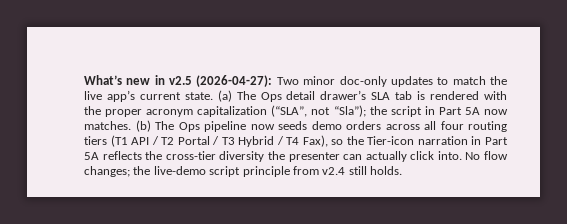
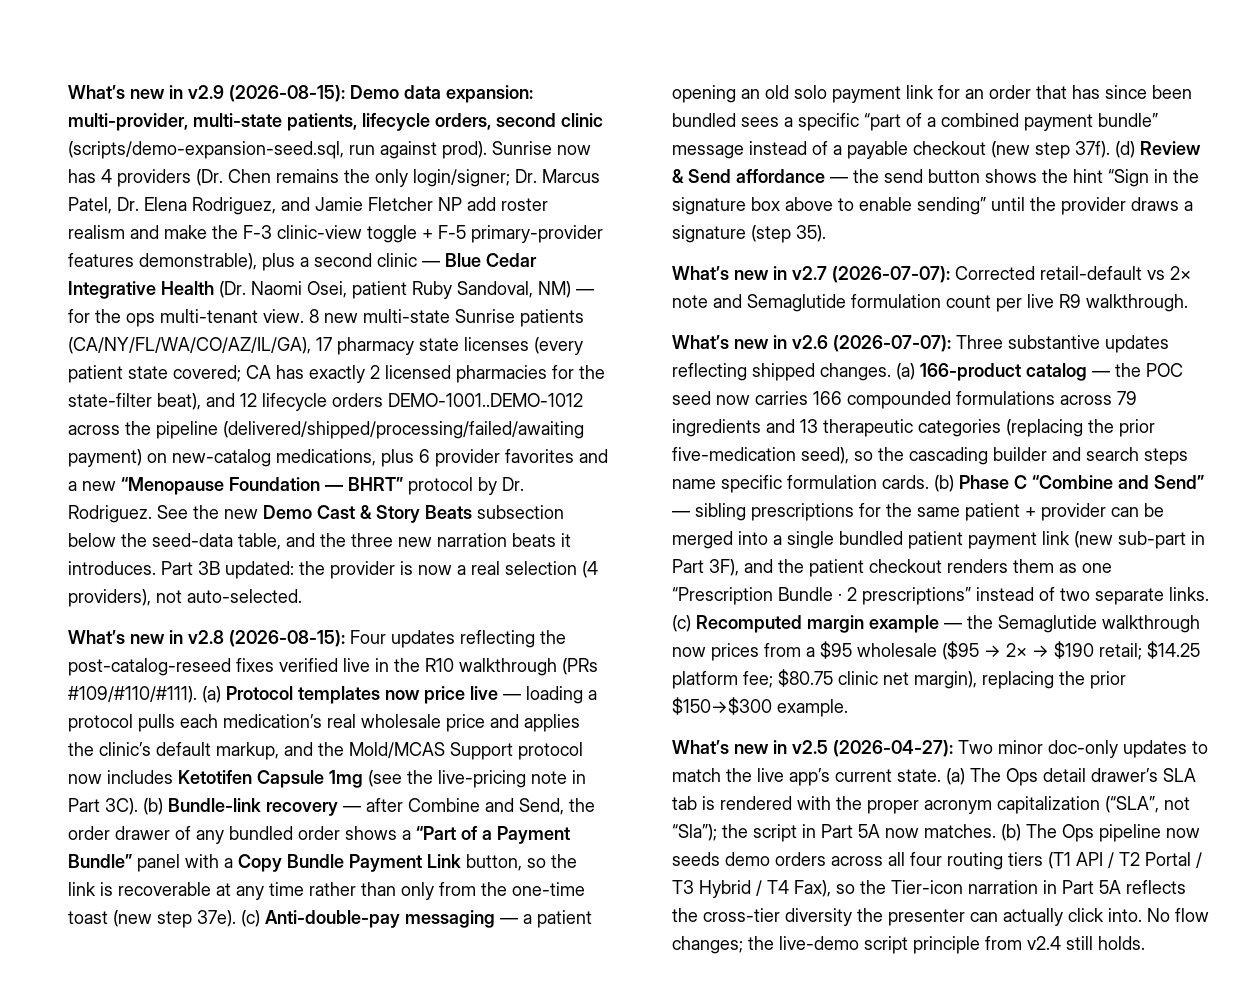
[84,75,165,85] What’s new in -> [68,85,534,103] [68,113,604,131] [68,141,592,159] [68,169,601,187] [68,197,549,215] [68,225,604,243] [68,253,538,271] [68,281,595,299] [68,309,585,327] [68,337,584,355] [68,365,606,383] [68,393,584,411] [68,421,585,439] [68,449,609,467] [68,477,525,495] [68,505,565,523] [68,533,572,550] [68,561,599,579] [68,589,303,607] [68,630,567,648] [68,658,599,676] [68,686,598,704] [68,714,581,732] [68,742,584,760] [68,770,587,788] [68,798,596,816] [68,826,571,844] [68,854,578,872] [68,882,586,900] [68,910,593,928] [672,85,1193,103] [672,113,1159,131] [672,141,1202,159] [672,169,1200,187] [672,197,1194,215] [672,225,827,243] [672,266,1192,283] [672,294,1189,312] [672,335,1170,353] [672,363,1184,381] [672,391,1138,409] [672,419,1156,437] [672,447,1189,465] [672,475,1205,493] [672,503,1165,521] [672,531,1206,549] [672,559,1113,577] [672,587,1210,605] [672,615,1201,633] [672,641,1201,661] [672,669,1127,689] [672,697,849,717] [672,740,788,754] What’s new in v2.9 (2026-08-15): Demo data expansion: multi-provider, multi-state patients, lifecycle orders, second clinic (scripts/demo-expansion-seed.sql, run against prod). Sunrise now has 4 providers (Dr. Chen remains the only login/signer; Dr. Marcus Patel, Dr. Elena Rodriguez, and Jamie Fletcher NP add roster realism and make the F-3 clinic-view toggle + F-5 primary-provider features demonstrable), plus a second clinic — Blue Cedar Integrative Health (Dr. Naomi Osei, patient Ruby Sandoval, NM) — for the ops multi-tenant view. 8 new multi-state Sunrise patients (CA/NY/FL/WA/CO/AZ/IL/GA), 17 pharmacy state licenses (every patient state covered; CA has exactly 2 licensed pharmacies for the state-filter beat), and 12 lifecycle orders DEMO-1001..DEMO-1012 across the pipeline (delivered/shipped/processing/failed/awaiting payment) on new-catalog medications, plus 6 provider favorites and a new “Menopause Foundation — BHRT” protocol by Dr. Rodriguez. See the new Demo Cast & Story Beats subsection below the seed-data table, and the three new narration beats it introduces. Part 3B updated: the provider is now a real selection (4 providers), not auto-selected. // What’s new in v2.8 (2026-08-15): Four updates reflecting the post-catalog-reseed fixes verified live in the R10 walkthrough (PRs #109/#110/#111). (a) Protocol templates now price live — loading a protocol pulls each medication’s real wholesale price and applies the clinic’s default markup, and the Mold/MCAS Support protocol now includes Ketotifen Capsule 1mg (see the live-pricing note in Part 3C). (b) Bundle-link recovery — after Combine and Send, the order drawer of any bundled order shows a “Part of a Payment Bundle” panel with a Copy Bundle Payment Link button, so the link is recoverable at any time rather than only from the one-time toast (new step 37e). (c) Anti-double-pay messaging — a patient opening an old solo payment link for an order that has since been bundled sees a specific “part of a combined payment bundle” message instead of a payable checkout (new step 37f). (d) Review & Send affordance — the send button shows the hint “Sign in the signature box above to enable sending” until the provider draws a signature (step 35). // What’s new in v2.7 (2026-07-07): Corrected retail-default vs 2× note and Semaglutide formulation count per live R9 walkthrough. // What’s new in v2.6 (2026-07-07): Three substantive updates reflecting shipped changes. (a) 166-product catalog — the POC seed now carries 166 compounded formulations across 79 ingredients and 13 therapeutic categories (replacing the prior five-medication seed), so the cascading builder and search steps name specific formulation cards. (b) Phase C “Combine and Send” — sibling prescriptions for the same patient + provider can be merged into a single bundled patient payment link (new sub-part in Part 3F), and the patient checkout renders them as one “Prescription Bundle · 2 prescriptions” instead of two separate links. (c) Recomputed margin example — the Semaglutide walkthrough now prices from a $95 wholesale ($95 → 2× → $190 retail; $14.25 platform fee; $80.75 clinic net margin), replacing the prior $150→$300 example. // What’s new in

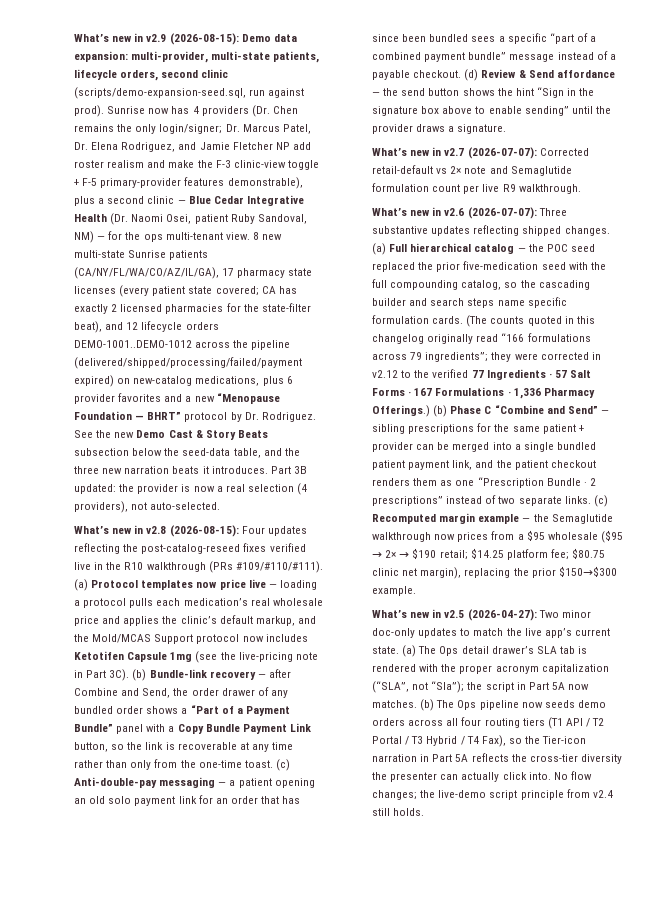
[223,421,585,439] [68,449,143,467] (delivered/shipped/processing/failed/awaiting payment) -> [74,357,303,369] [74,375,115,387] (delivered/shipped/processing/failed/payment expired)
[68,910,237,928] toast (new step 37e). -> [244,760,273,768] toast.
[913,141,1111,159] checkout (new step 37f). -> [413,70,462,78] checkout.
[672,225,827,243] signature (step 35). -> [457,124,507,134] signature.
[920,363,1022,381] 166-product -> [389,243,472,252] Full hierarchical
[716,391,1138,409] [672,419,1156,437] [672,447,850,464] now carries 166 compounded formulations across 79 ingredients and 13 therapeutic categories (replacing the prior five-medication seed), -> [372,261,606,272] [372,279,502,290] replaced the prior five-medication seed with the full compounding catalog,
(930, 482) none -> [466,315,595,327] [372,333,591,344] [372,352,601,362] [372,369,591,380] [372,387,595,399] [372,405,431,417] (The counts quoted in this changelog originally read “166 formulations across 79 ingredients”; they were corrected in v2.12 to the verified 77 Ingredients · 57 Salt Forms · 167 Formulations · 1,336 Pharmacy Offerings.)
[1042,531,1206,549] [672,559,740,576] link (new sub-part in Part 3F), -> [452,460,473,470] link,

